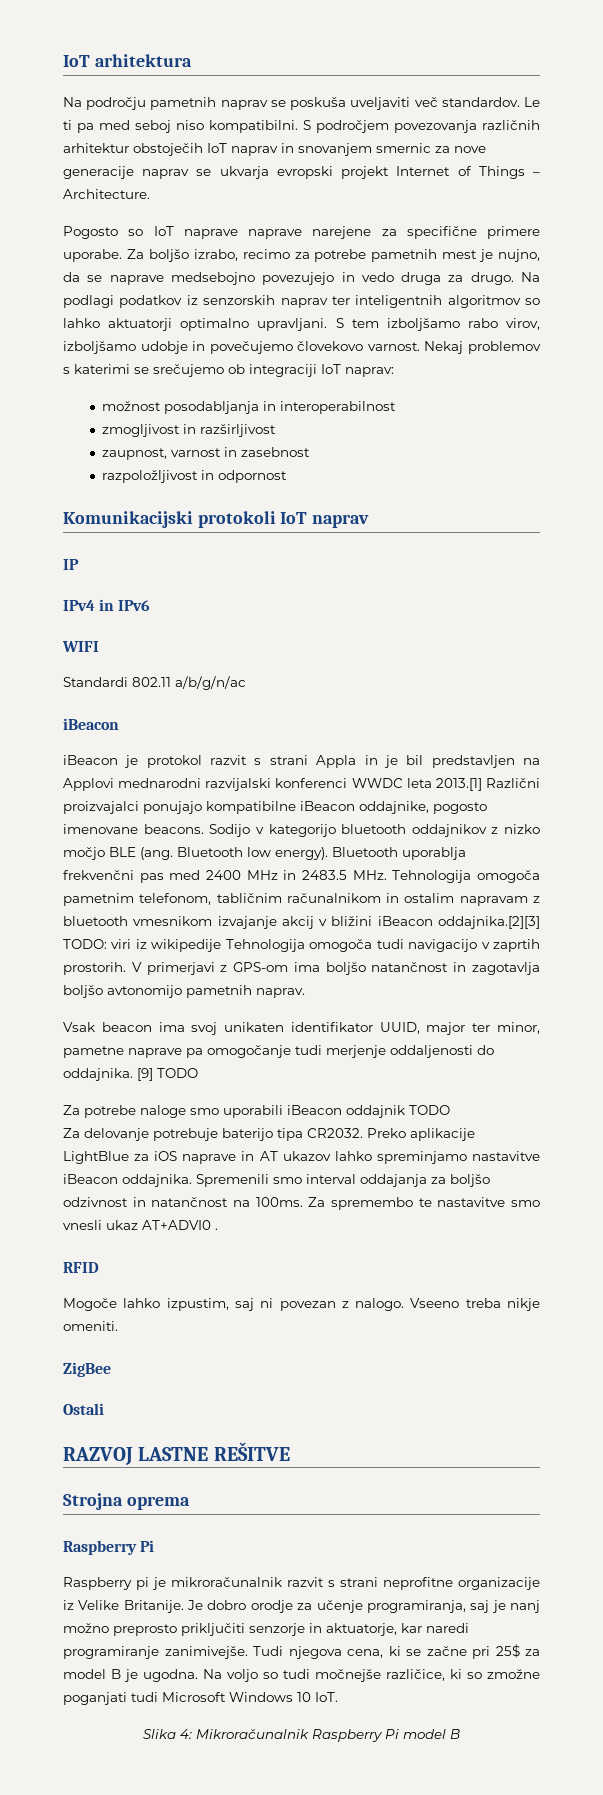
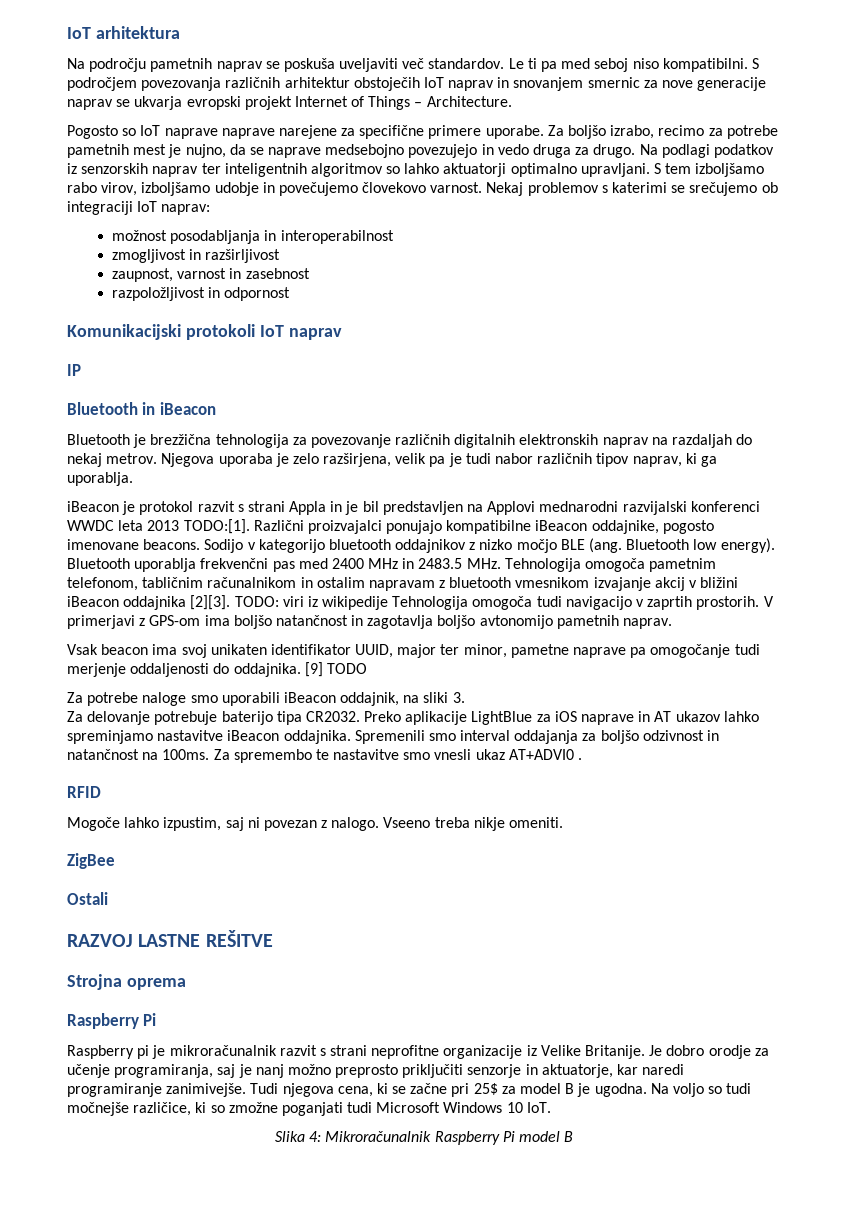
[63,599,151,611] [62,641,99,652] [63,676,246,690] [63,718,119,730] IPv4 in IPv6 // WIFI // Standardi 802.11 a/b/g/n/ac // iBeacon -> [67,402,216,415] [67,434,753,448] [67,453,717,467] [67,472,133,486] Bluetooth in iBeacon // Bluetooth je brezžična tehnologija za povezovanje različnih digitalnih elektronskih naprav na razdaljah do nekaj metrov. Njegova uporaba je zelo razširjena, velik pa je tudi nabor različnih tipov naprav, ki ga uporablja.
[435,778,482,791] 2013.[1] -> [147,519,250,534] 2013 TODO:[1].
[437,916,540,929] oddajnika.[2][3] -> [123,595,231,610] oddajnika [2][3].
[346,1105,450,1118] oddajnik TODO -> [340,692,465,706] oddajnik, na sliki 3.

